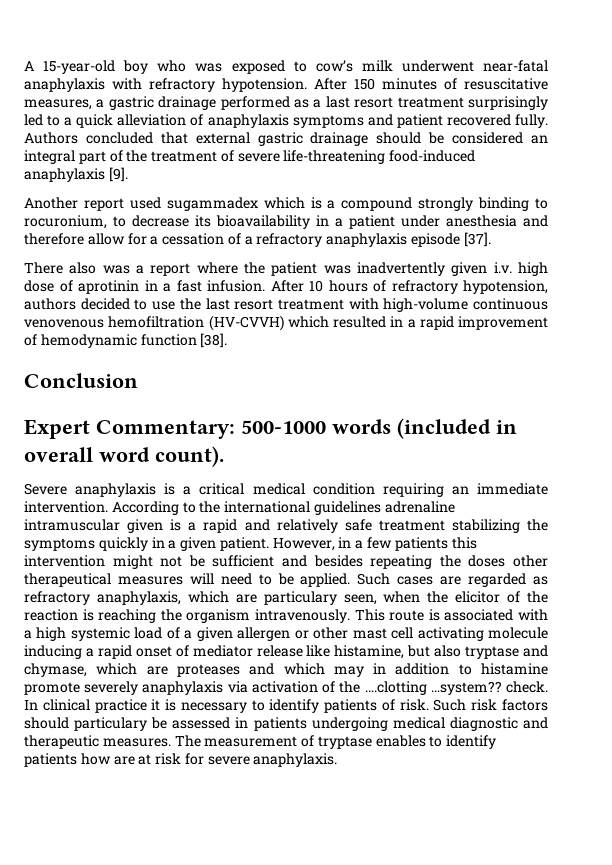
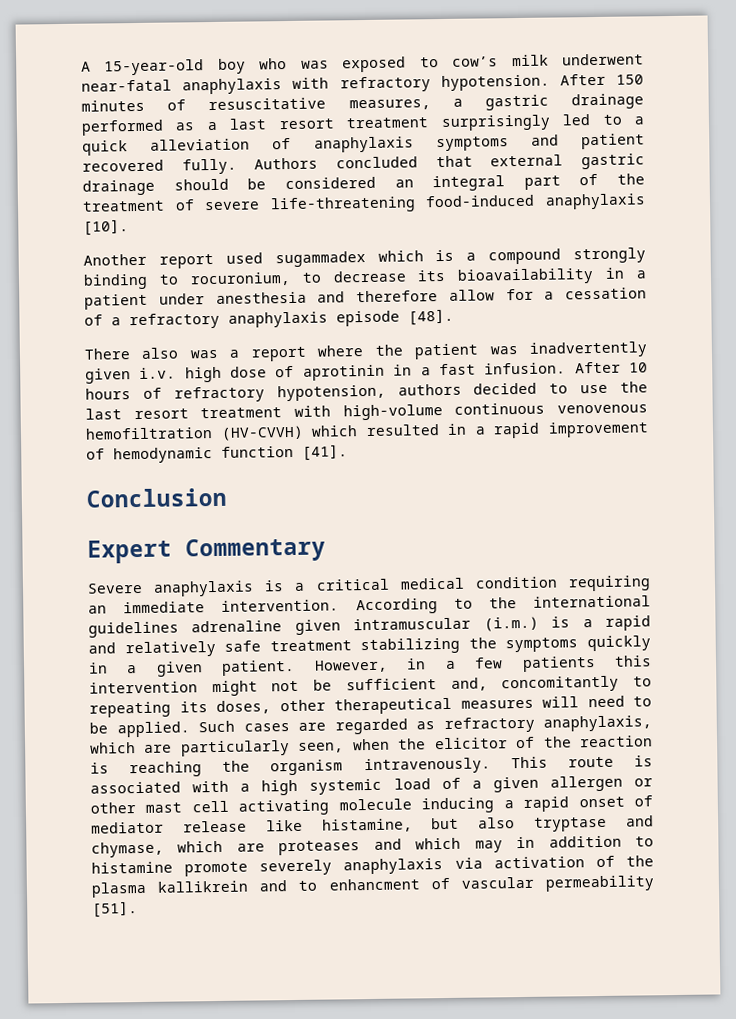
[108,167,128,182] [9]. -> [83,219,129,236] [10].
[463,232,491,247] [37]. -> [408,308,454,326] [48].
[200,333,228,348] [38]. -> [302,444,348,461] [41].
[96,418,517,439] [24,446,224,467] Commentary: 500-1000 words (included in overall word count). -> [185,537,326,563] Commentary
[24,519,164,533] intramuscular given -> [294,616,539,635] given intramuscular (i.m.)
[282,555,506,569] and besides repeating the doses -> [450,675,652,693] [89,700,271,718] and, concomitantly to repeating its doses,
[263,591,337,605] particulary -> [180,740,290,757] particularly
[364,681,548,695] [24,699,548,713] [24,717,548,731] [24,735,497,749] [24,753,338,767] ….clotting …system?? check. In clinical practice it is necessary to identify patients of risk. Such risk factors should particulary be assessed in patients undergoing medical diagnostic and therapeutic measures. The measurement of tryptase enables to identify patients how are at risk for severe anaphylaxis. -> [91,875,655,898] [92,901,138,918] plasma kallikrein and to enhancment of vascular permeability [51].

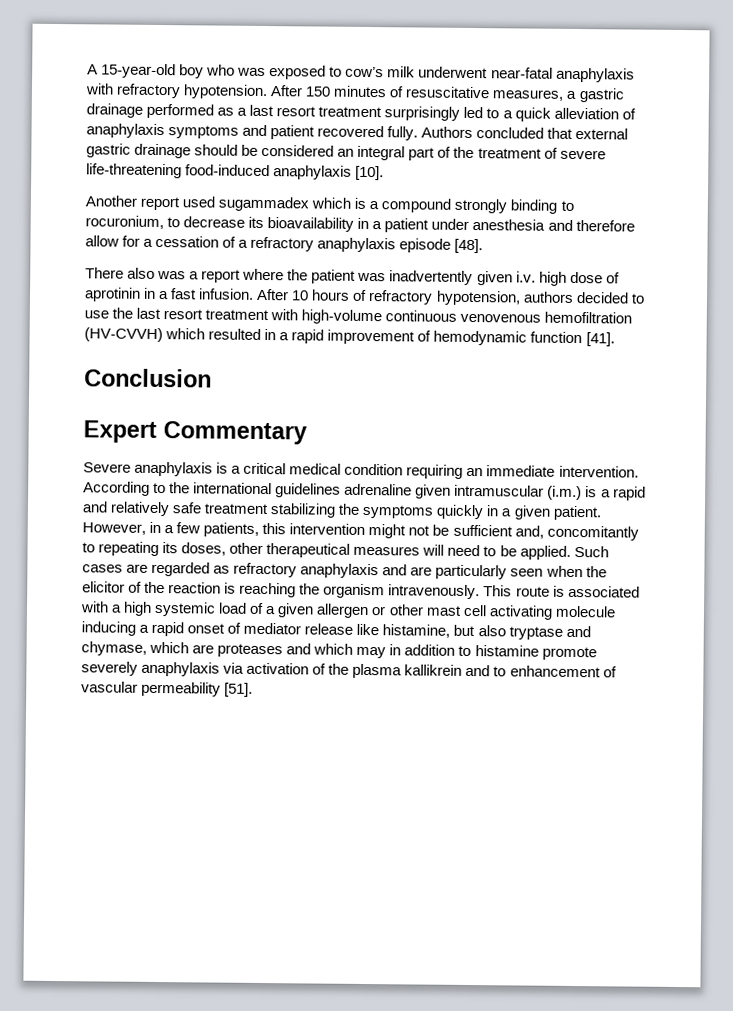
[521,656,596,672] patients -> [203,522,260,537] patients,
[543,715,652,732] [90,742,136,754] anaphylaxis, which -> [300,563,408,579] anaphylaxis and
[298,742,345,753] seen, -> [510,568,544,577] seen
[328,878,420,891] enhancment -> [509,665,601,678] enhancement

